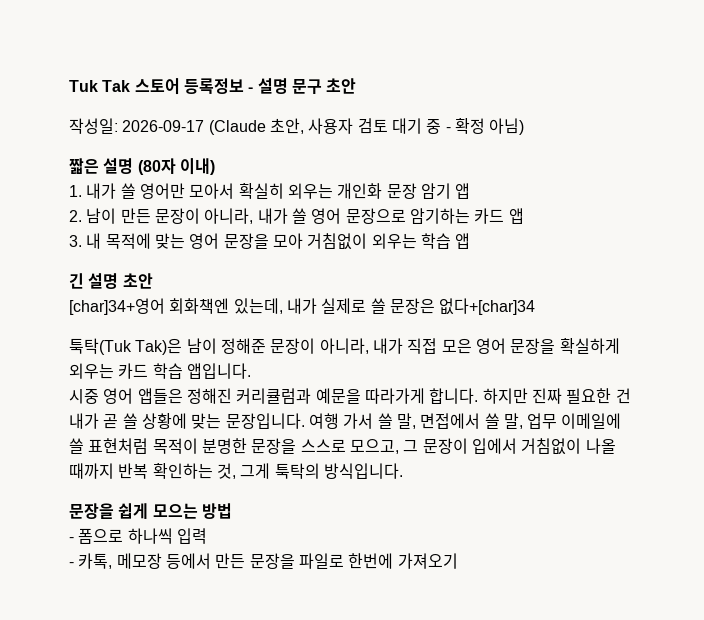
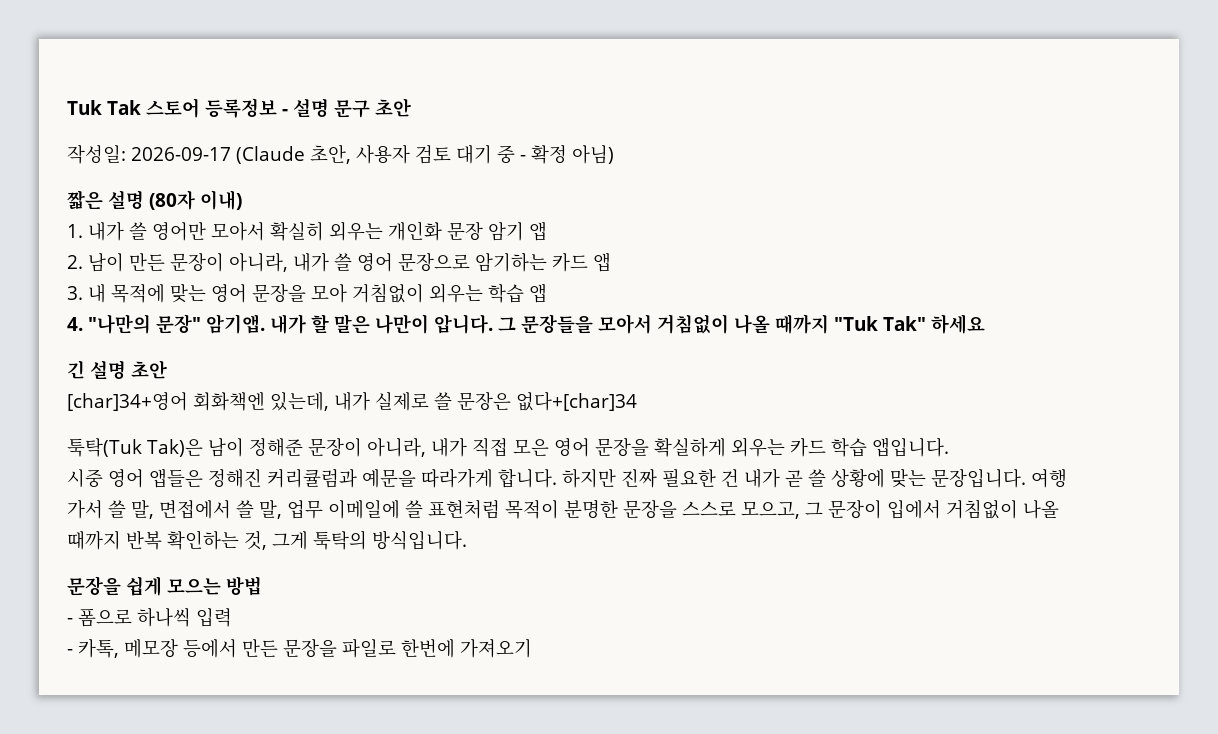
(471, 241) none -> [67,314,985,334] // 4. "나만의 문장" 암기앱. 내가 할 말은 나만이 압니다. 그 문장들을 모아서 거침없이 나올 때까지 "Tuk Tak" 하세요

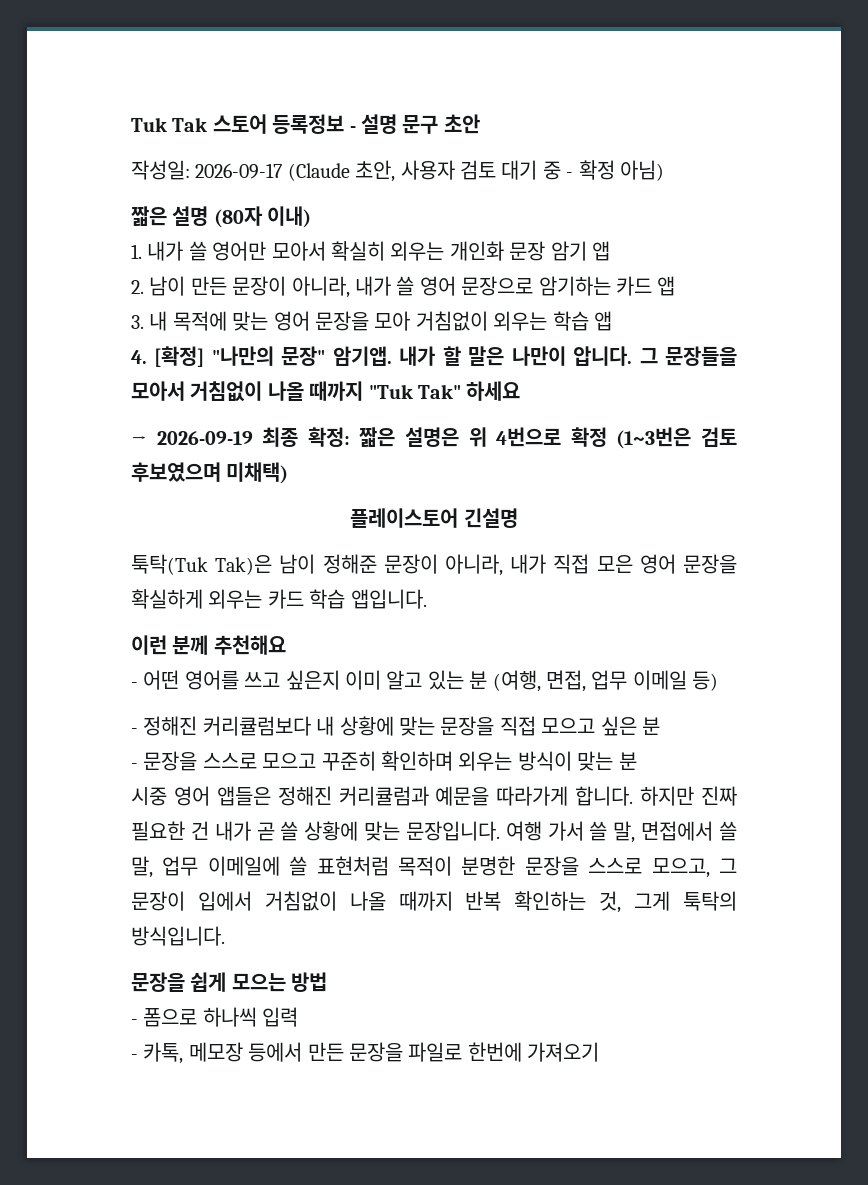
(83, 324) none -> [154,346,205,367] [확정]
[67,360,167,379] [67,391,637,411] 긴 설명 초안 // [char]34+영어 회화책엔 있는데, 내가 실제로 쓸 문장은 없다+[char]34 -> [131,427,738,449] [131,462,289,484] [350,508,518,528] → 2026-09-19 최종 확정: 짧은 설명은 위 4번으로 확정 (1~3번은 검토 후보였으며 미채택) // 플레이스토어 긴설명
(949, 447) none -> [131,635,286,655] [131,670,719,692] [131,716,660,736] [131,751,637,771] // 이런 분께 추천해요 // - 어떤 영어를 쓰고 싶은지 이미 알고 있는 분 (여행, 면접, 업무 이메일 등) // - 정해진 커리큘럼보다 내 상황에 맞는 문장을 직접 모으고 싶은 분 // - 문장을 스스로 모으고 꾸준히 확인하며 외우는 방식이 맞는 분

